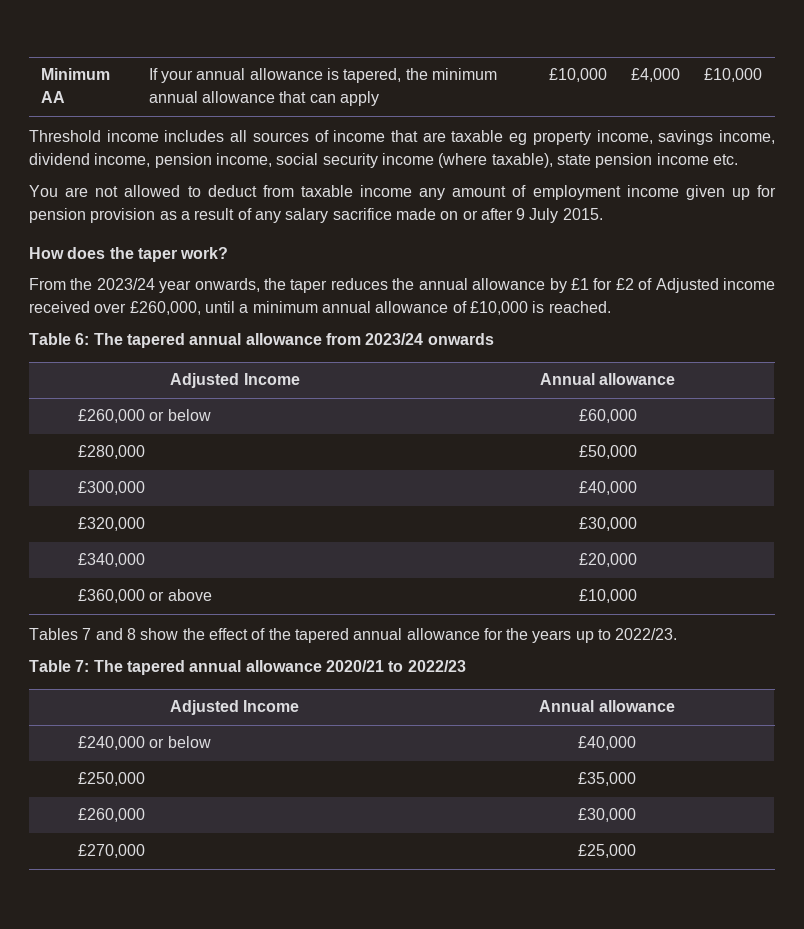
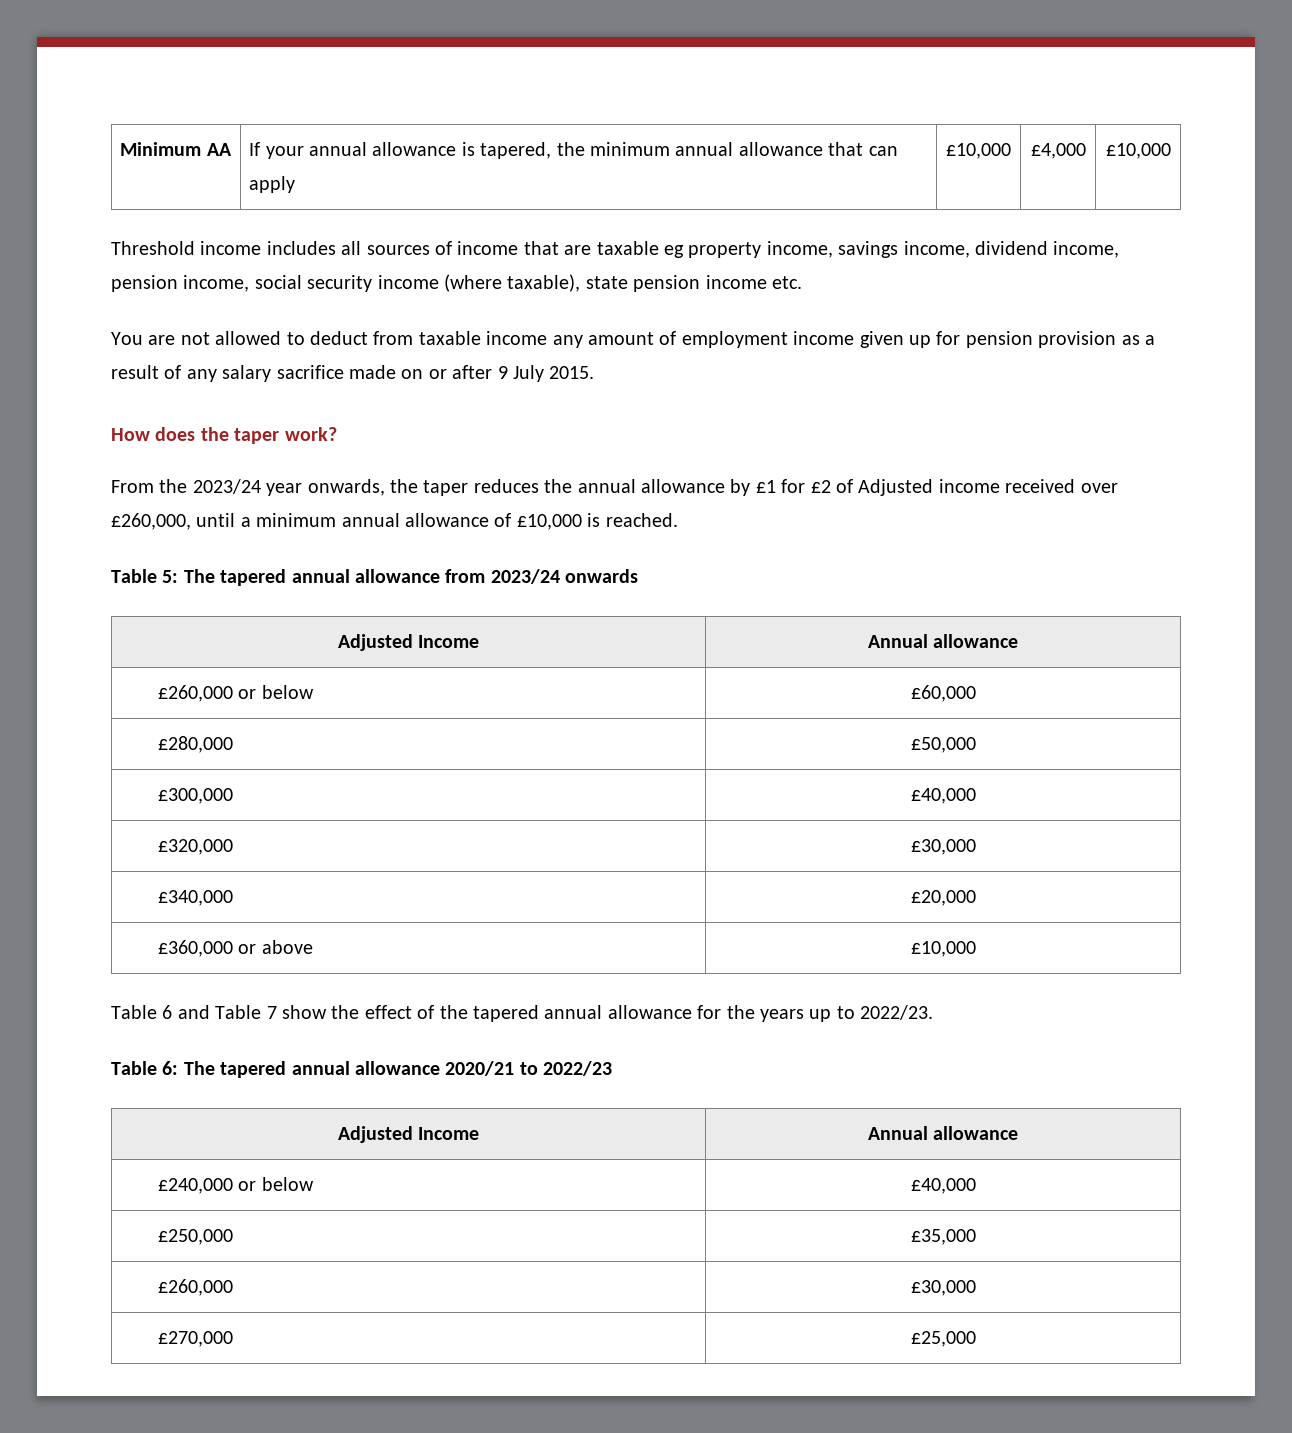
[75,333,90,345] 6: -> [162,570,179,583] 5:
[29,628,136,640] Tables 7 and 8 -> [111,1005,277,1019] Table 6 and Table 7
[75,660,90,672] 7: -> [162,1061,179,1075] 6:

